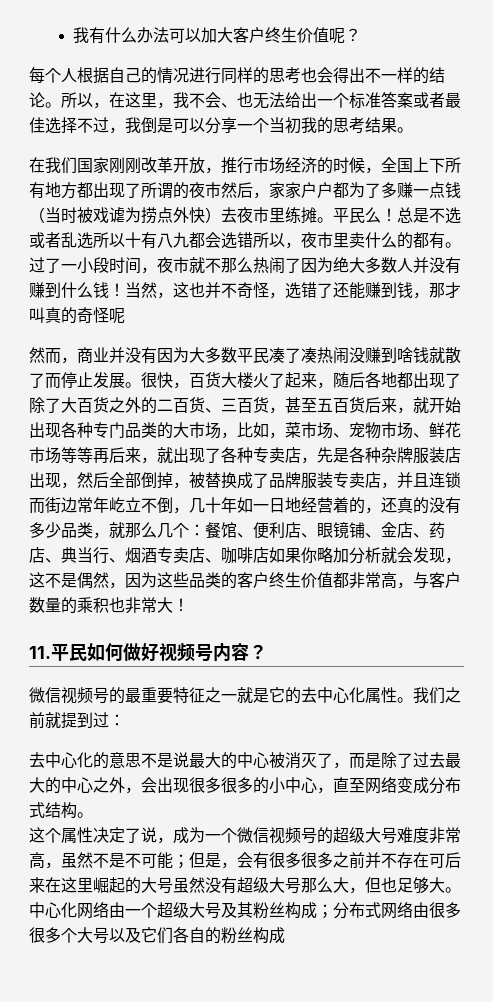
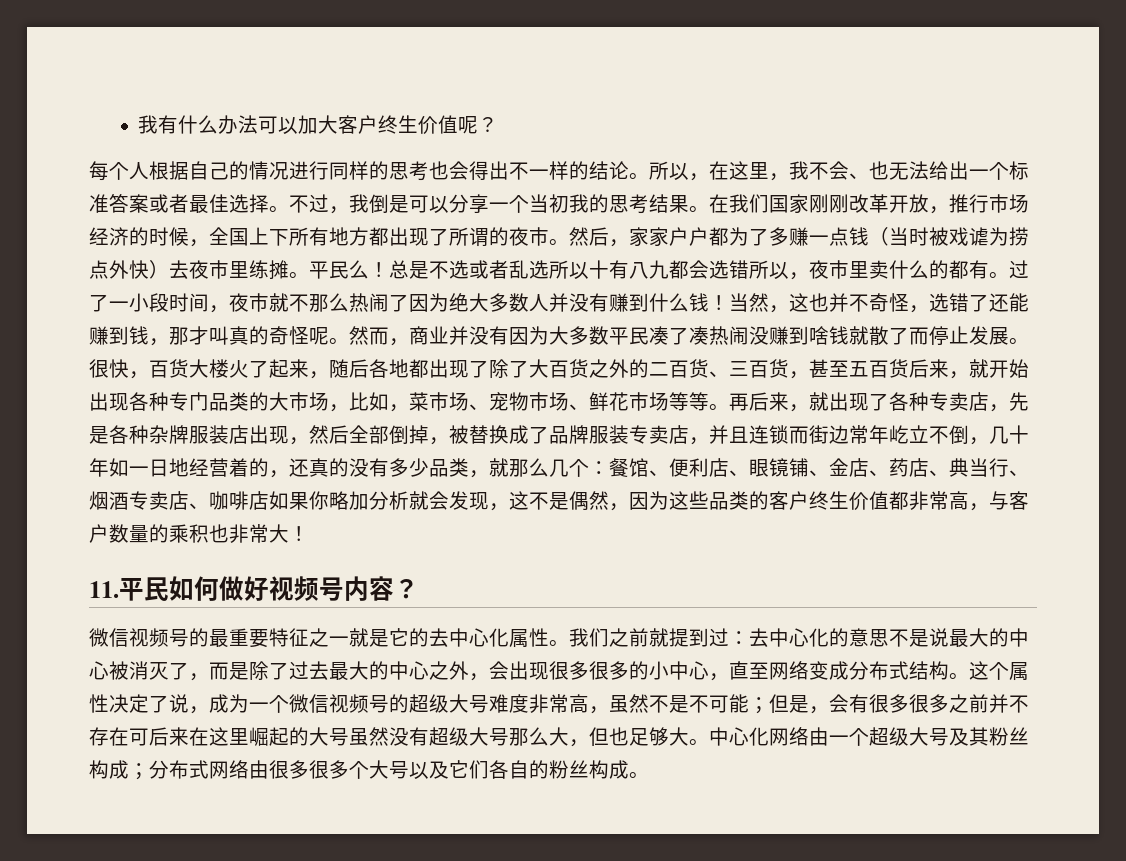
(77, 125) none -> [269,206,289,212] 。
(413, 130) // -> (709, 209) none
(221, 190) none -> [549,239,569,245] 。
(125, 316) // -> [329,338,349,344] 。
(93, 455) none -> [709,404,729,410] 。
(125, 720) // -> (749, 638) none
(93, 815) // -> (969, 676) none
(285, 935) none -> [629,772,649,778] 。

